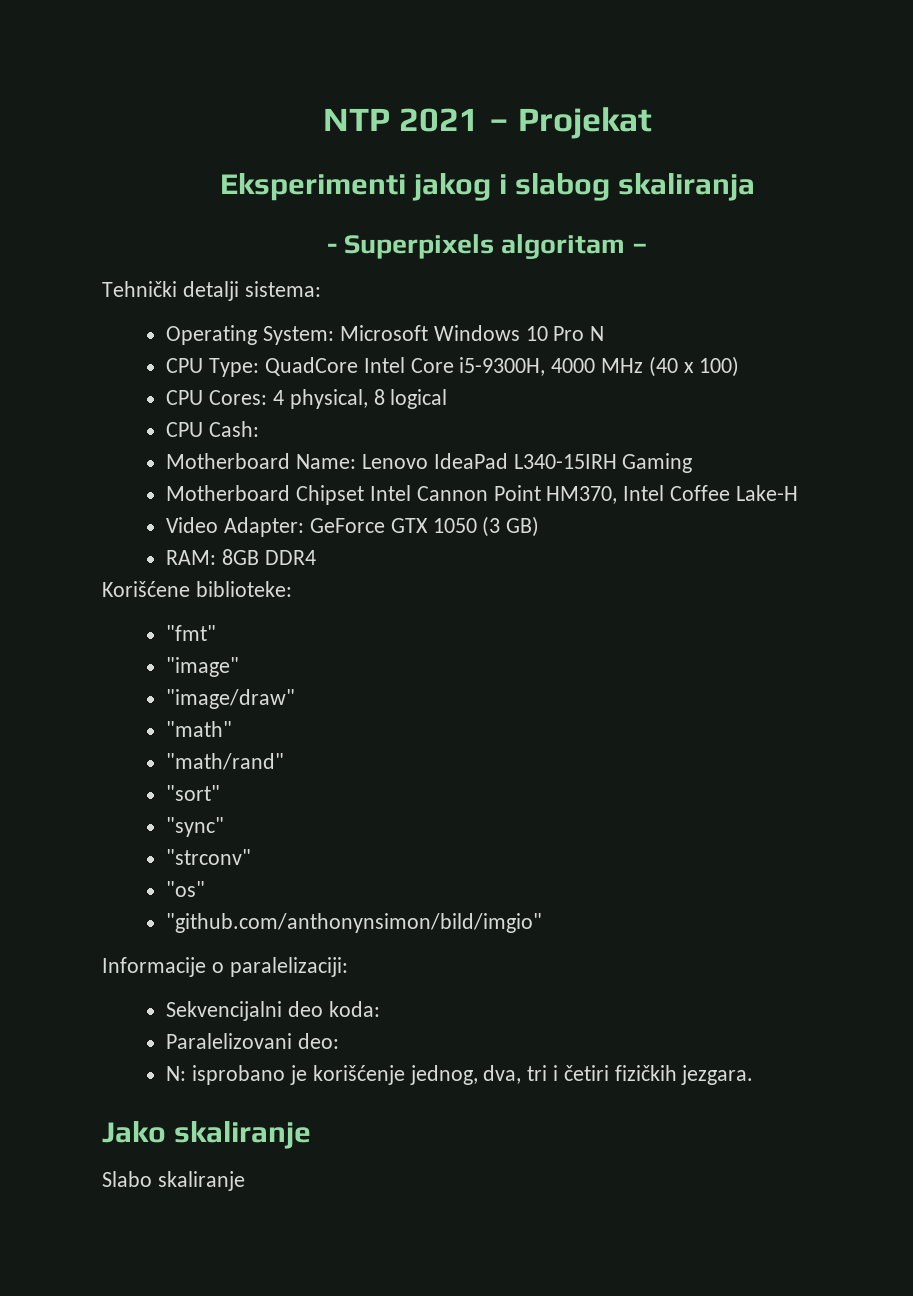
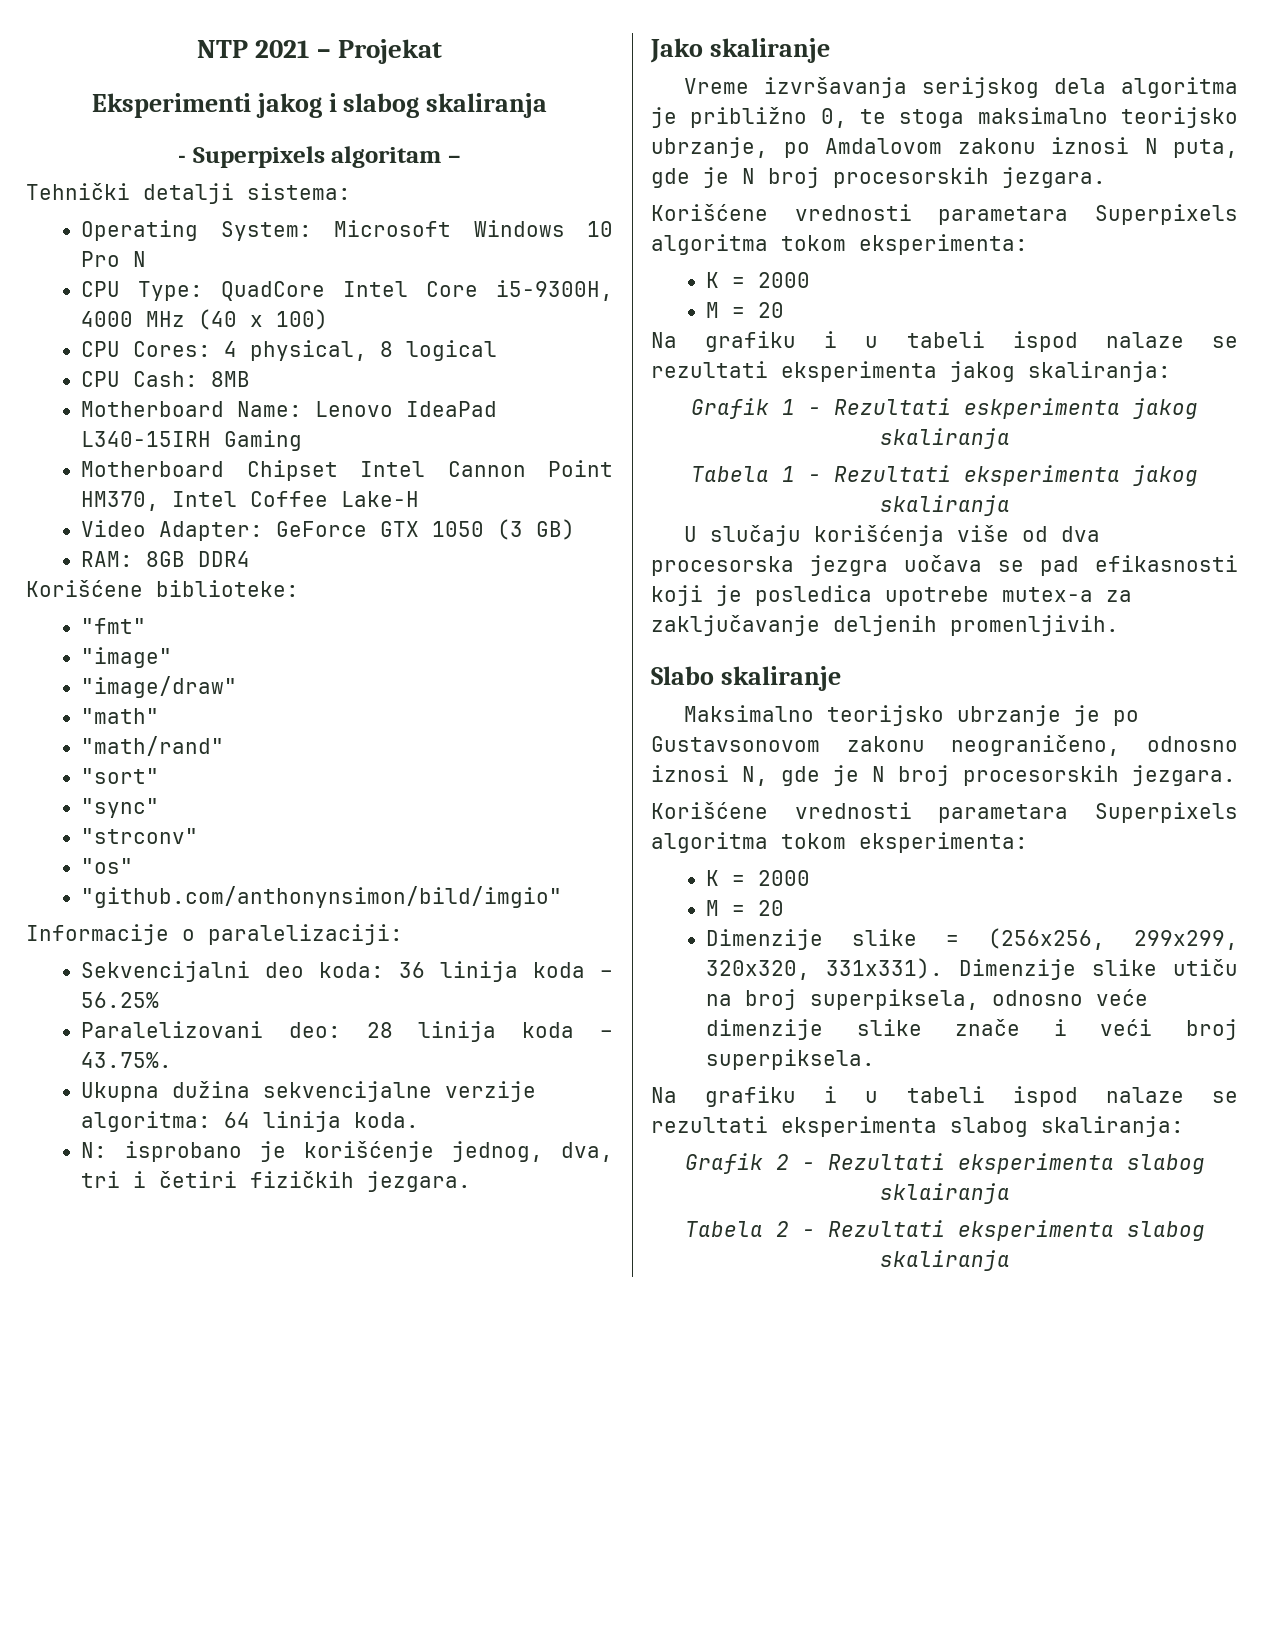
(260, 429) none -> [211,371,251,387] 8MB
[166,1033,340,1049] // Paralelizovani deo: -> [399,961,613,982] [81,992,160,1008] [81,1021,613,1042] [81,1052,173,1068] [81,1081,537,1102] [81,1111,420,1132] 36 linija koda – 56.25% // Paralelizovani deo: 28 linija koda – 43.75%. // Ukupna dužina sekvencijalne verzije algoritma: 64 linija koda.
[102,1171,245,1191] Slabo skaliranje -> [684,77,1238,98] [651,107,1238,128] [651,137,1238,158] [651,167,1106,188] [651,204,1238,225] [651,234,1028,255] [706,272,811,288] [706,302,785,318] [651,331,1238,352] [651,361,1171,382] [691,398,1198,419] [879,428,1010,449] [691,465,1198,486] [879,495,1010,516] [684,525,1101,546] [651,555,1238,576] [651,585,1132,606] [651,615,1119,636] [651,666,841,691] [684,705,1140,726] [651,735,1238,756] [651,765,1236,786] [651,802,1238,823] [651,832,1028,853] [706,870,811,886] [706,900,785,916] [706,928,1238,950] [706,958,1238,980] [706,989,1149,1010] [706,1019,1238,1040] [706,1049,876,1070] [651,1086,1238,1107] [651,1116,1184,1137] [684,1153,1205,1174] [879,1183,1010,1204] [684,1220,1205,1241] [879,1250,1010,1271] Vreme izvršavanja serijskog dela algoritma je približno 0, te stoga maksimalno teorijsko ubrzanje, po Amdalovom zakonu iznosi N puta, gde je N broj procesorskih jezgara. // Korišćene vrednosti parametara Superpixels algoritma tokom eksperimenta: // K = 2000 // M = 20 // Na grafiku i u tabeli ispod nalaze se rezultati eksperimenta jakog skaliranja: // Grafik 1 - Rezultati eskperimenta jakog skaliranja // Tabela 1 - Rezultati eksperimenta jakog skaliranja // U slučaju korišćenja više od dva procesorska jezgra uočava se pad efikasnosti koji je posledica upotrebe mutex-a za zaključavanje deljenih promenljivih. // Slabo skaliranje // Maksimalno teorijsko ubrzanje je po Gustavsonovom zakonu neograničeno, odnosno iznosi N, gde je N broj procesorskih jezgara. // Korišćene vrednosti parametara Superpixels algoritma tokom eksperimenta: // K = 2000 // M = 20 // Dimenzije slike = (256x256, 299x299, 320x320, 331x331). Dimenzije slike utiču na broj superpiksela, odnosno veće dimenzije slike znače i veći broj superpiksela. // Na grafiku i u tabeli ispod nalaze se rezultati eksperimenta slabog skaliranja: // Grafik 2 - Rezultati eksperimenta slabog sklairanja // Tabela 2 - Rezultati eksperimenta slabog skaliranja

